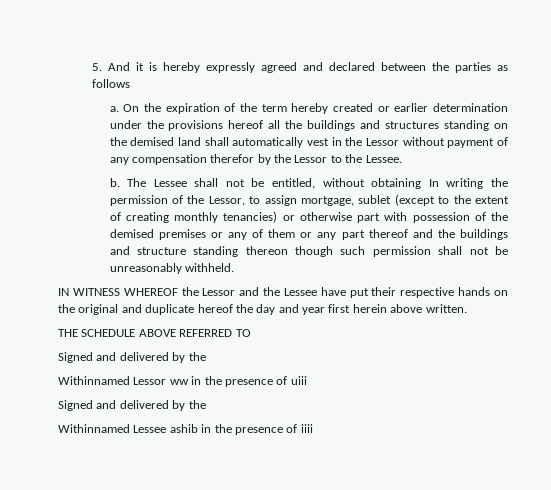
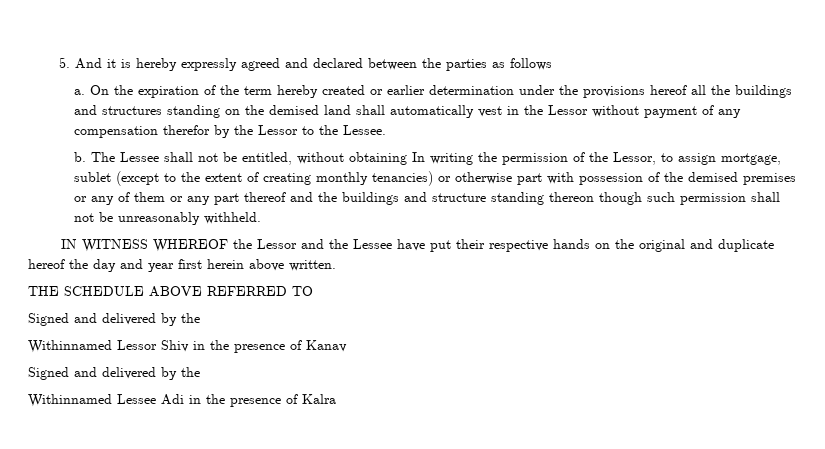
[169,376,307,387] ww in the presence of uiii -> [161,340,347,353] Shiv in the presence of Kanav
[169,424,313,435] ashib in the presence of iiii -> [161,394,336,407] Adi in the presence of Kalra

